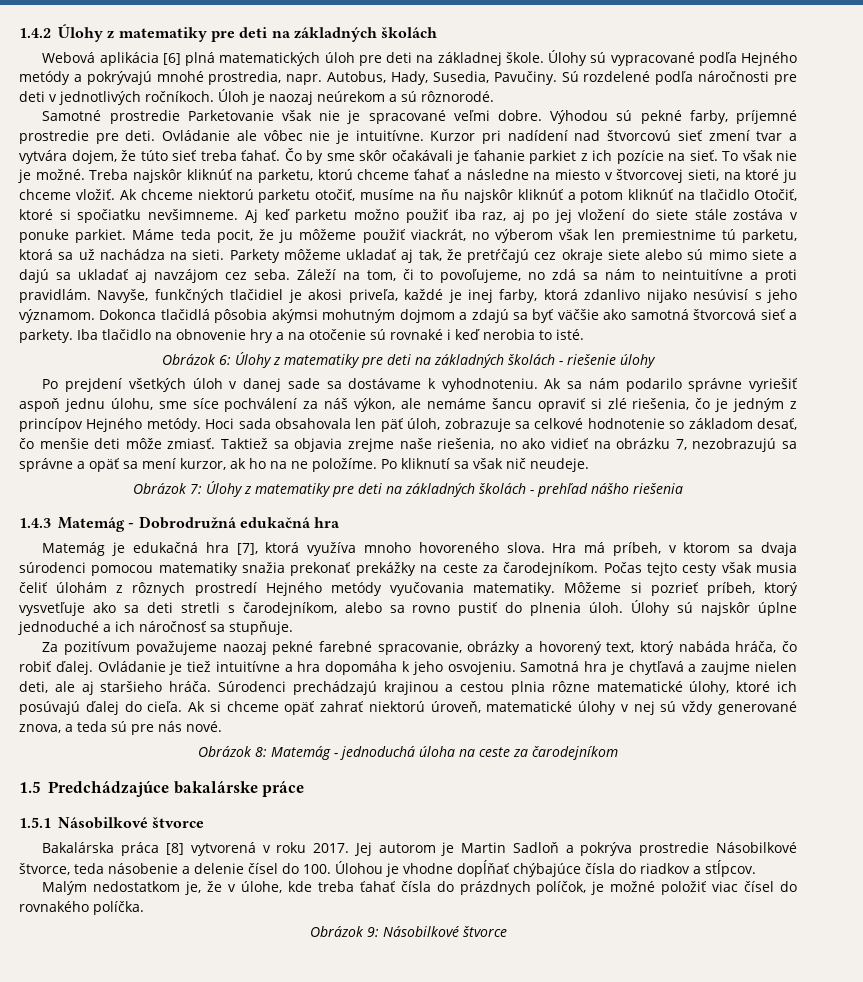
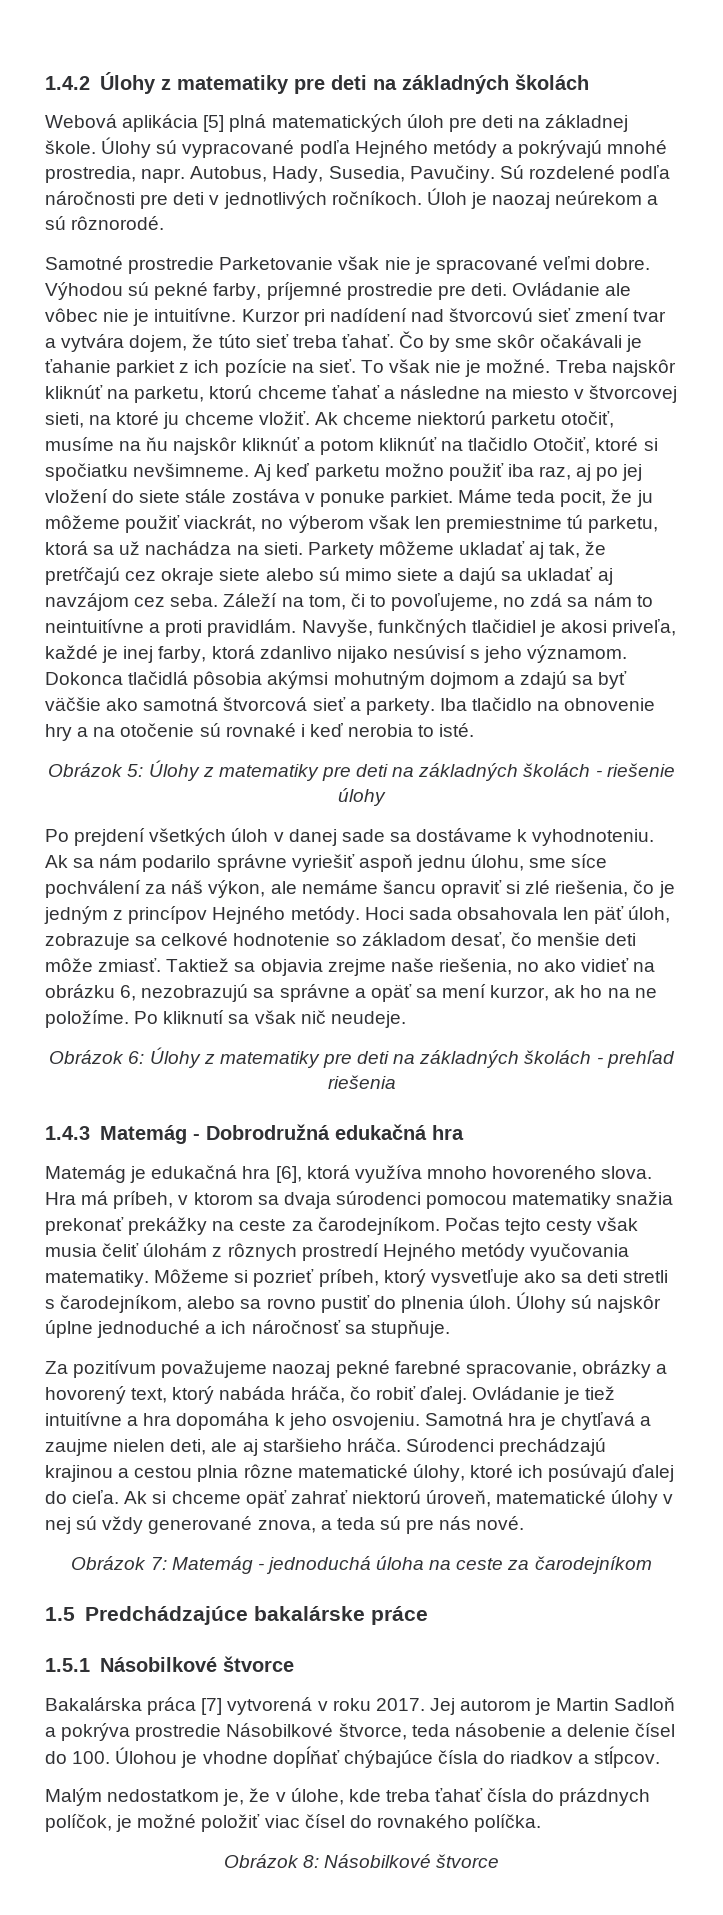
[162,53,181,65] [6] -> [203,115,225,132] [5]
[219,355,231,365] 6: -> [127,764,144,777] 5:
[675,439,687,450] 7, -> [120,985,137,1001] 6,
[190,484,202,494] 7: -> [128,1051,145,1064] 6:
[591,483,629,494] nášho -> (675, 1059) none
[236,543,258,555] [7], -> [275,1166,302,1183] [6],
[255,747,267,757] 8: -> [150,1557,167,1570] 7:
[166,843,185,855] [8] -> [201,1698,223,1715] [7]
[366,927,379,937] 9: -> [302,1855,319,1868] 8:

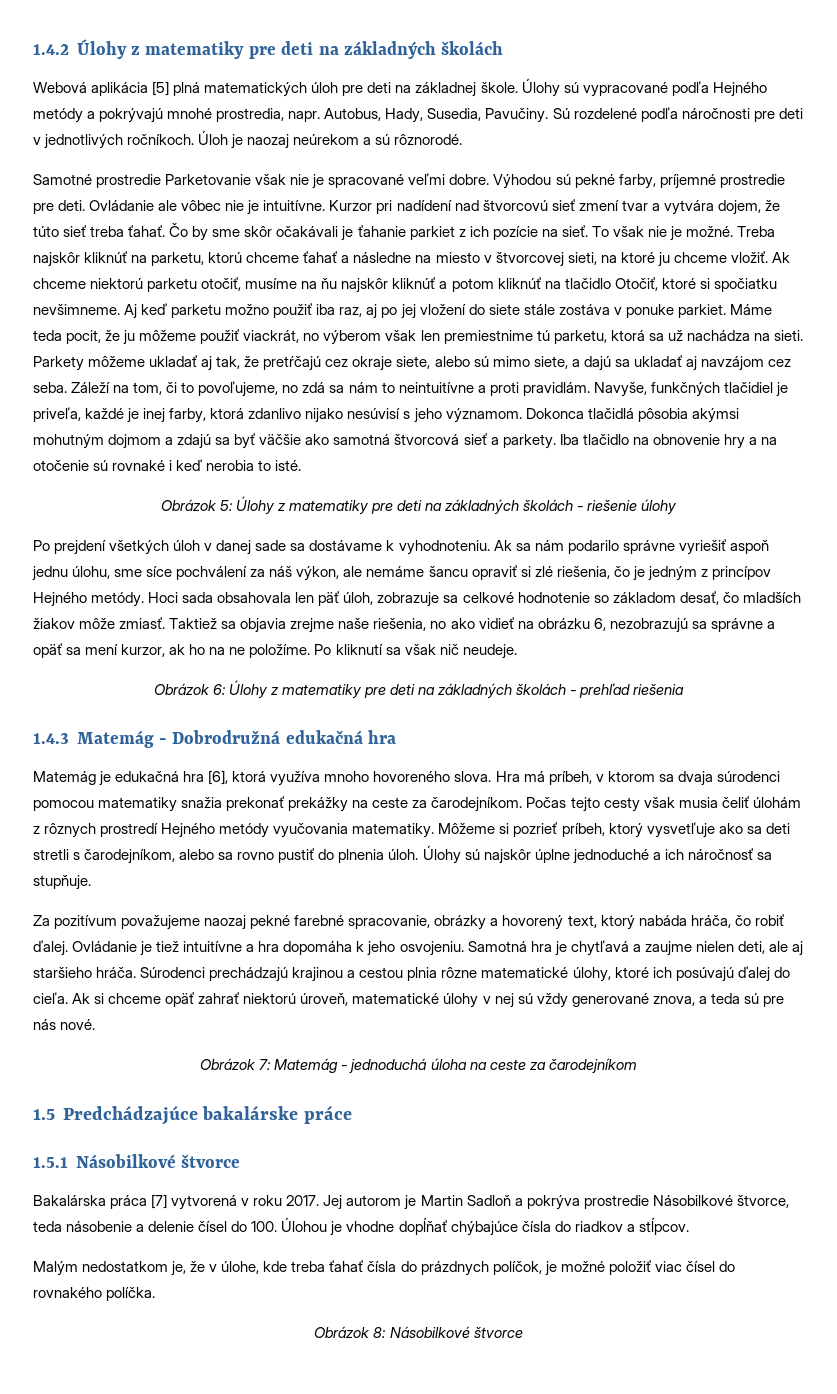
[219,568,261,581] siete -> [396,356,431,369] siete,
[396,568,438,581] siete -> [533,356,568,369] siete,
[561,620,608,633] akosi -> (788, 389) none
[537,932,637,946] menšie deti -> [742,592,801,603] [33,618,75,629] mladších žiakov

